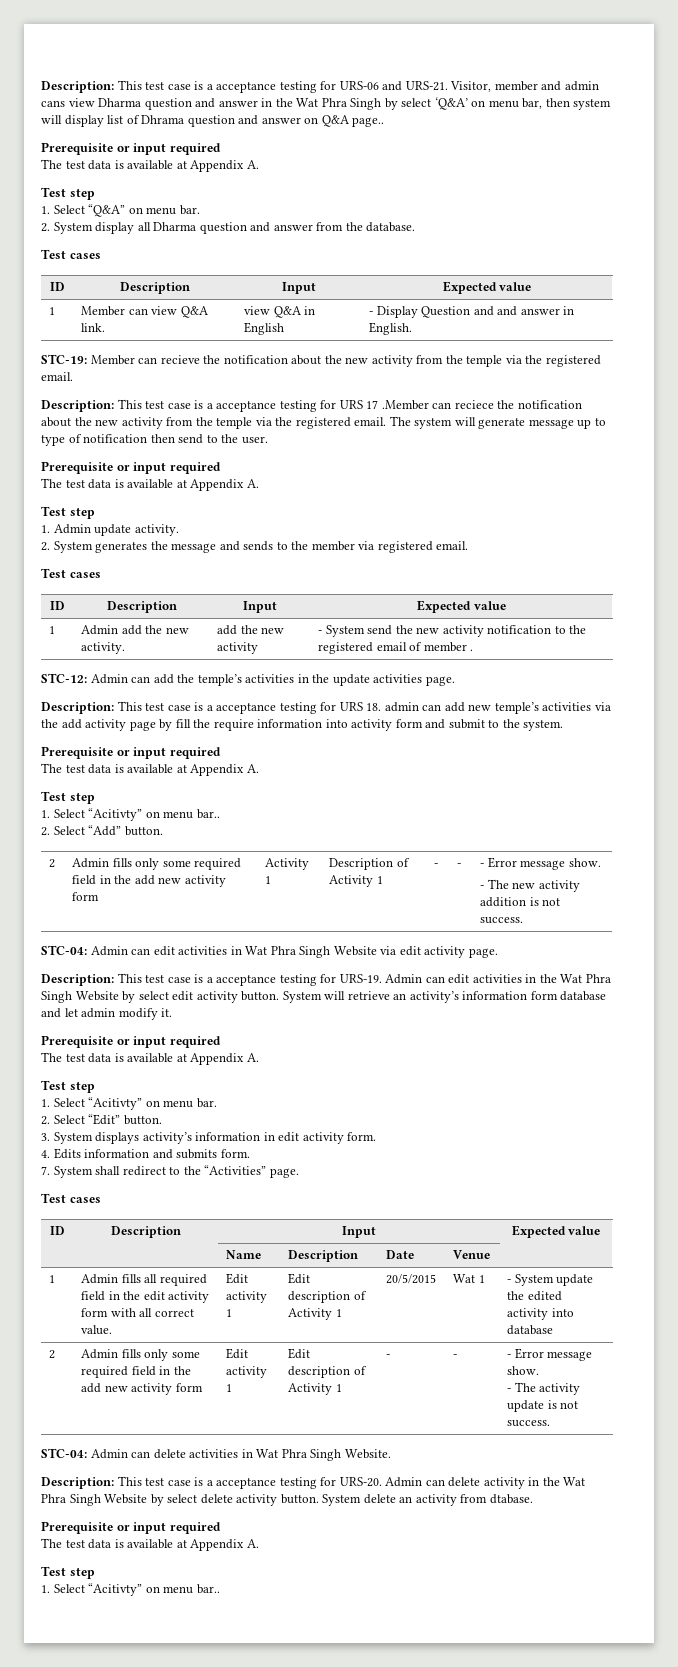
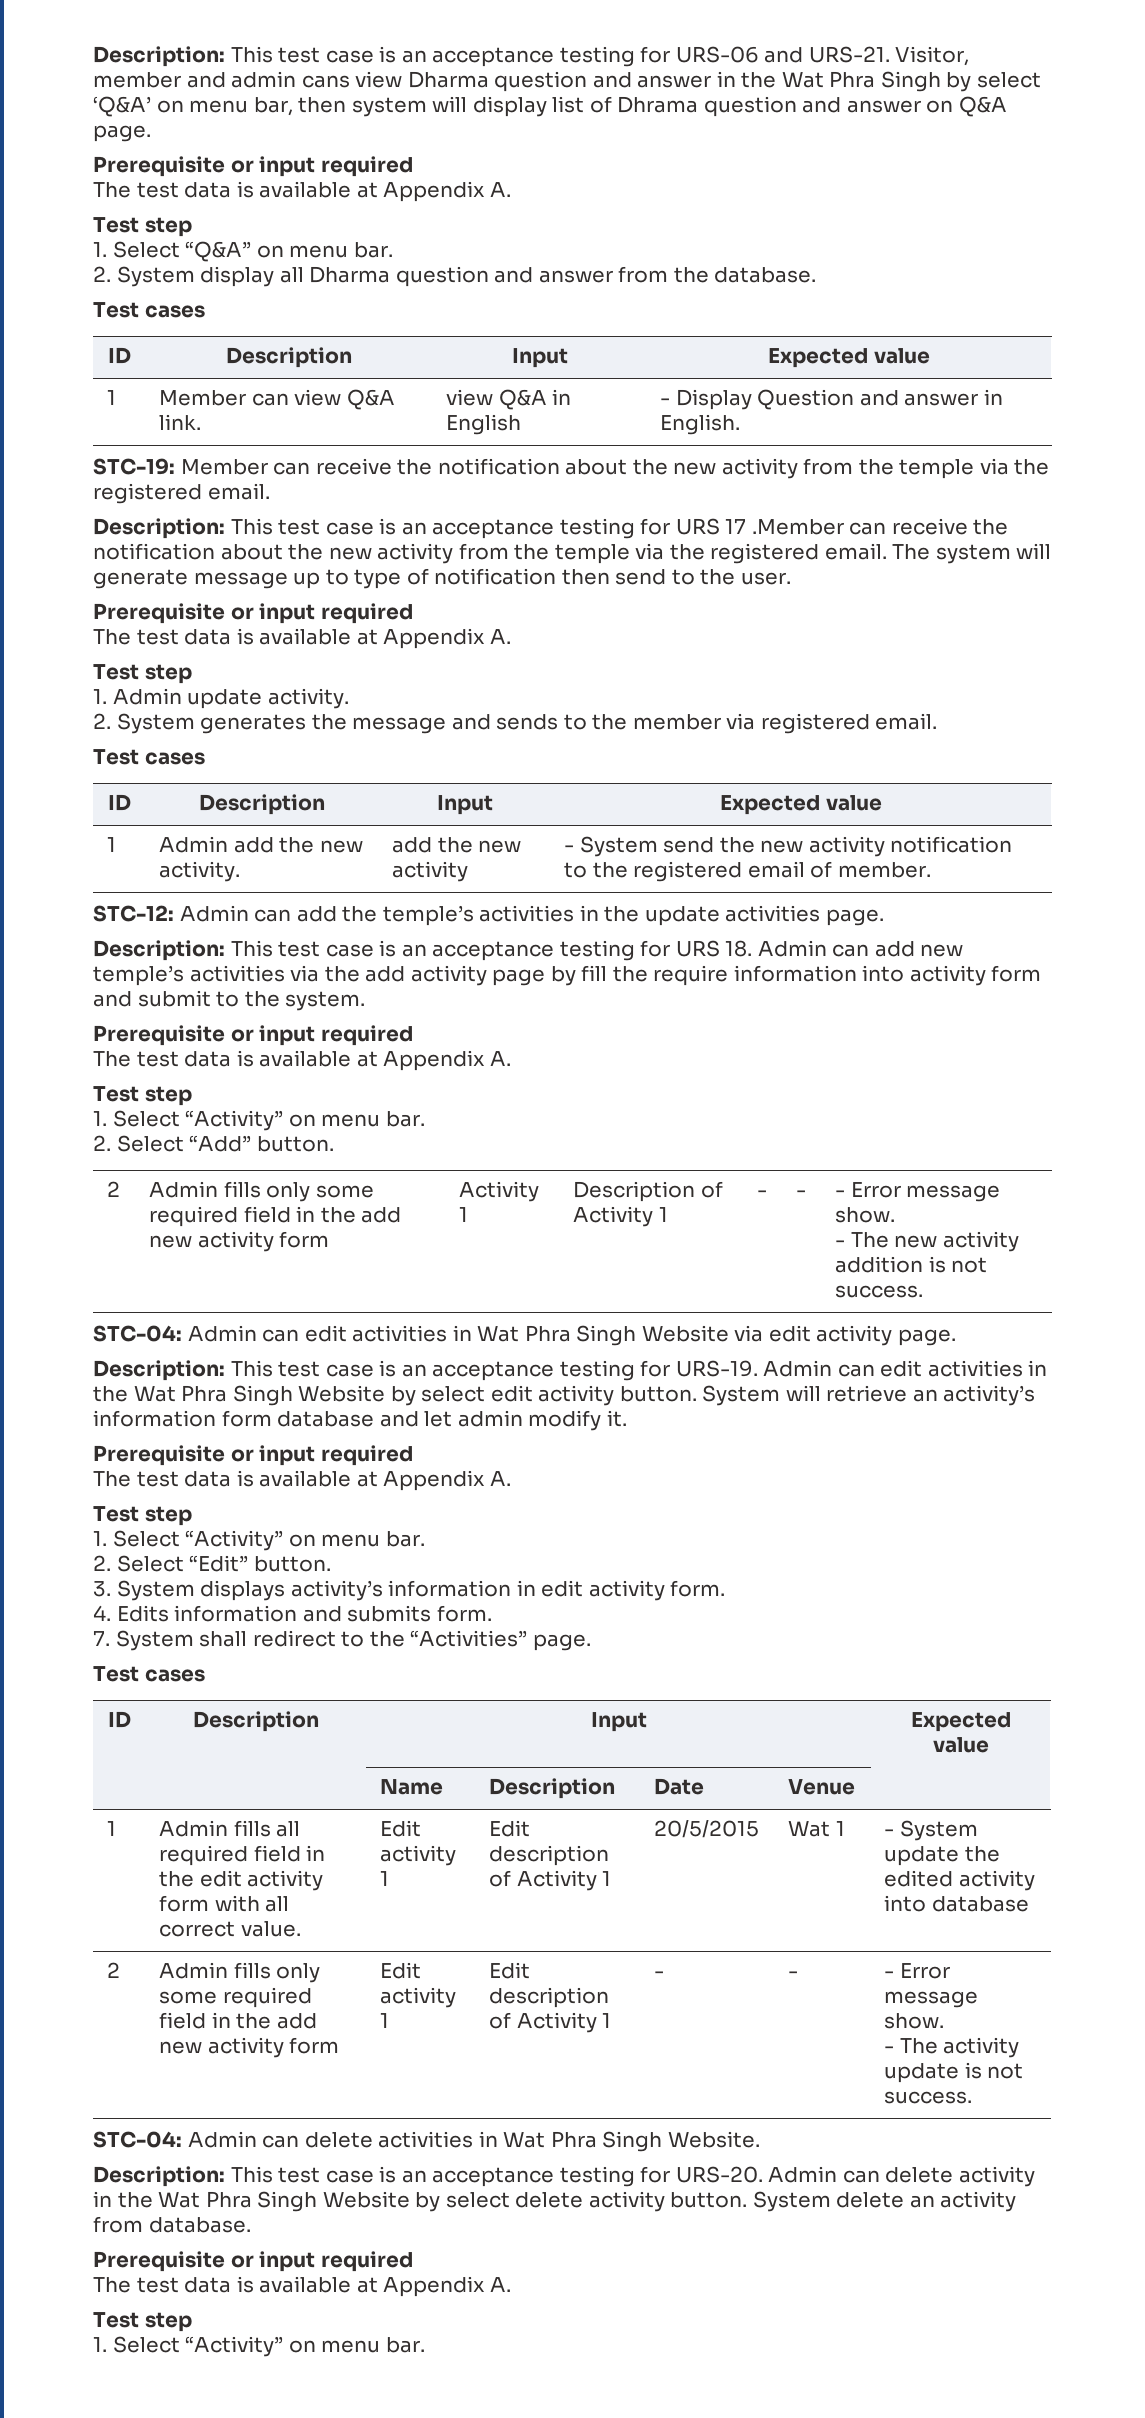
[41,80,213,93] Description: This test case is a -> [93,46,427,67] Description: This test case is an
[352,117,385,127] page.. -> [93,125,151,142] page.
[497,306,518,316] and -> (899, 398) none
[160,355,200,364] recieve -> [315,458,392,475] receive
[206,403,213,409] a -> [401,522,427,535] an
[454,400,494,409] reciece -> [891,518,968,535] receive
[423,642,474,652] member . -> [837,862,931,878] member.
[206,705,213,711] a -> [401,944,427,957] an
[384,702,419,712] admin -> [757,940,827,957] Admin
[88,808,220,821] “Acitivty” on menu bar.. -> [185,1110,425,1131] “Activity” on menu bar.
[206,977,213,983] a -> [401,1364,427,1377] an
[88,1097,143,1110] “Acitivty” -> [185,1530,284,1551] “Activity”
[206,1480,213,1486] a -> [401,2170,427,2183] an
[489,1494,533,1504] dtabase. -> [148,2217,251,2233] database.
[88,1583,220,1596] “Acitivty” on menu bar.. -> [185,2336,425,2357] “Activity” on menu bar.

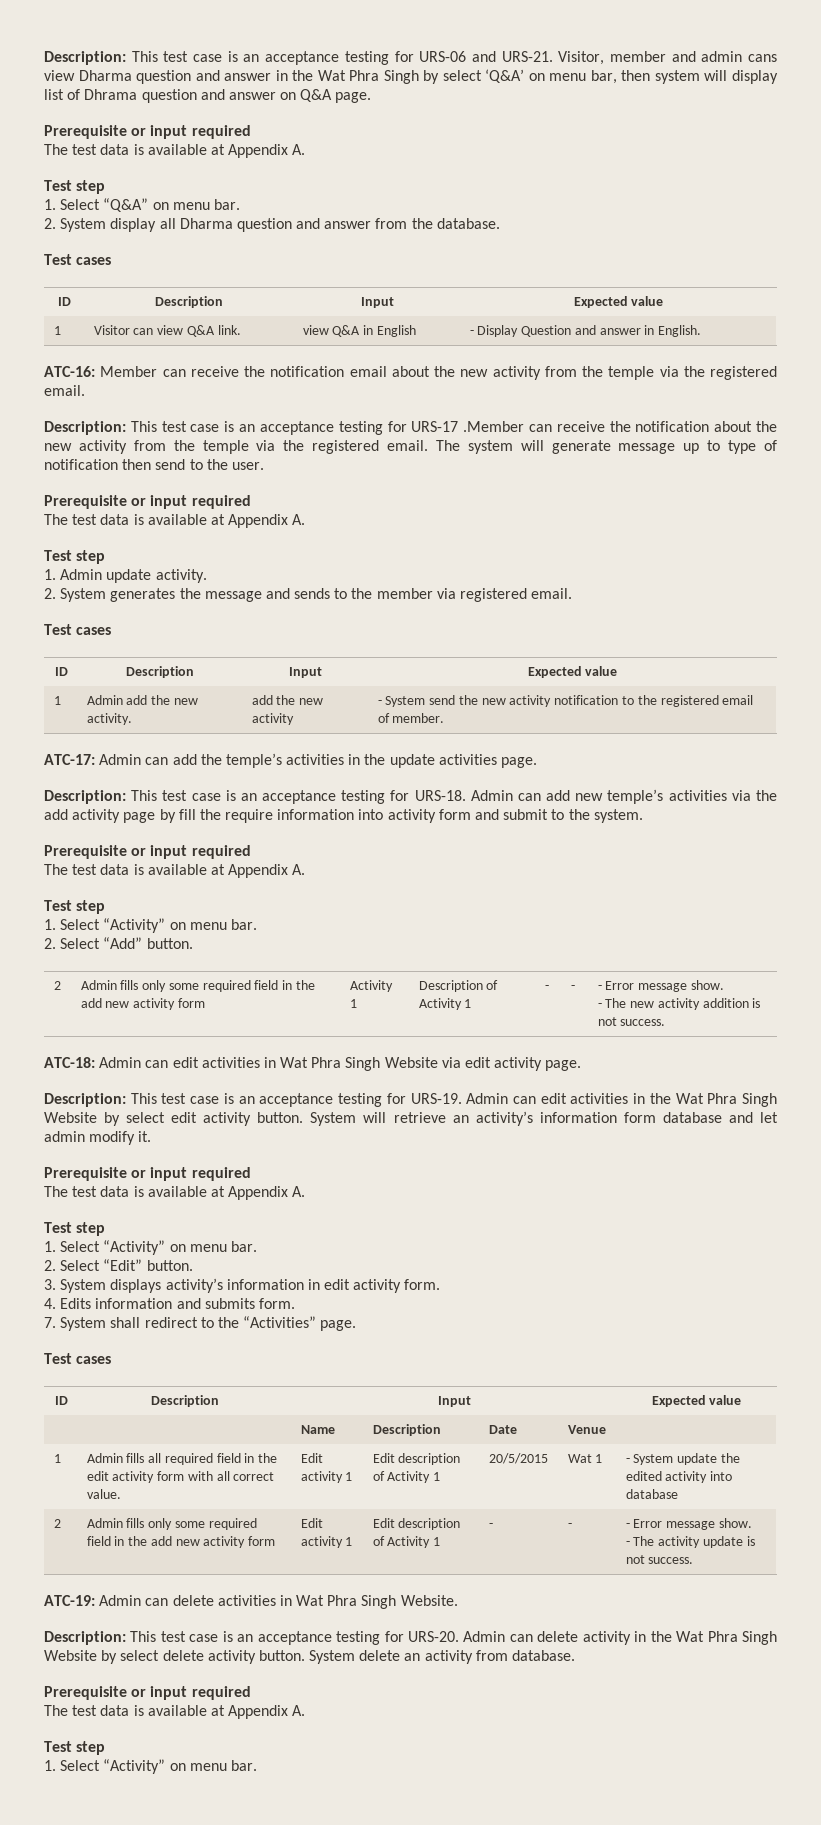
[159,390,247,406] Member -> [93,325,130,335] Visitor
[93,458,175,475] STC-19: -> [44,366,95,377] ATC-16:
(560, 466) none -> [349,366,387,377] email
[675,518,747,535] URS 17 -> [411,421,459,432] URS-17
[93,905,174,922] STC-12: -> [44,754,95,765] ATC-17:
[675,940,753,957] URS 18. -> [414,790,466,801] URS-18.
[93,1325,182,1342] STC-04: -> [44,1057,95,1068] ATC-18:
[93,2131,182,2148] STC-04: -> [44,1595,95,1606] ATC-19:

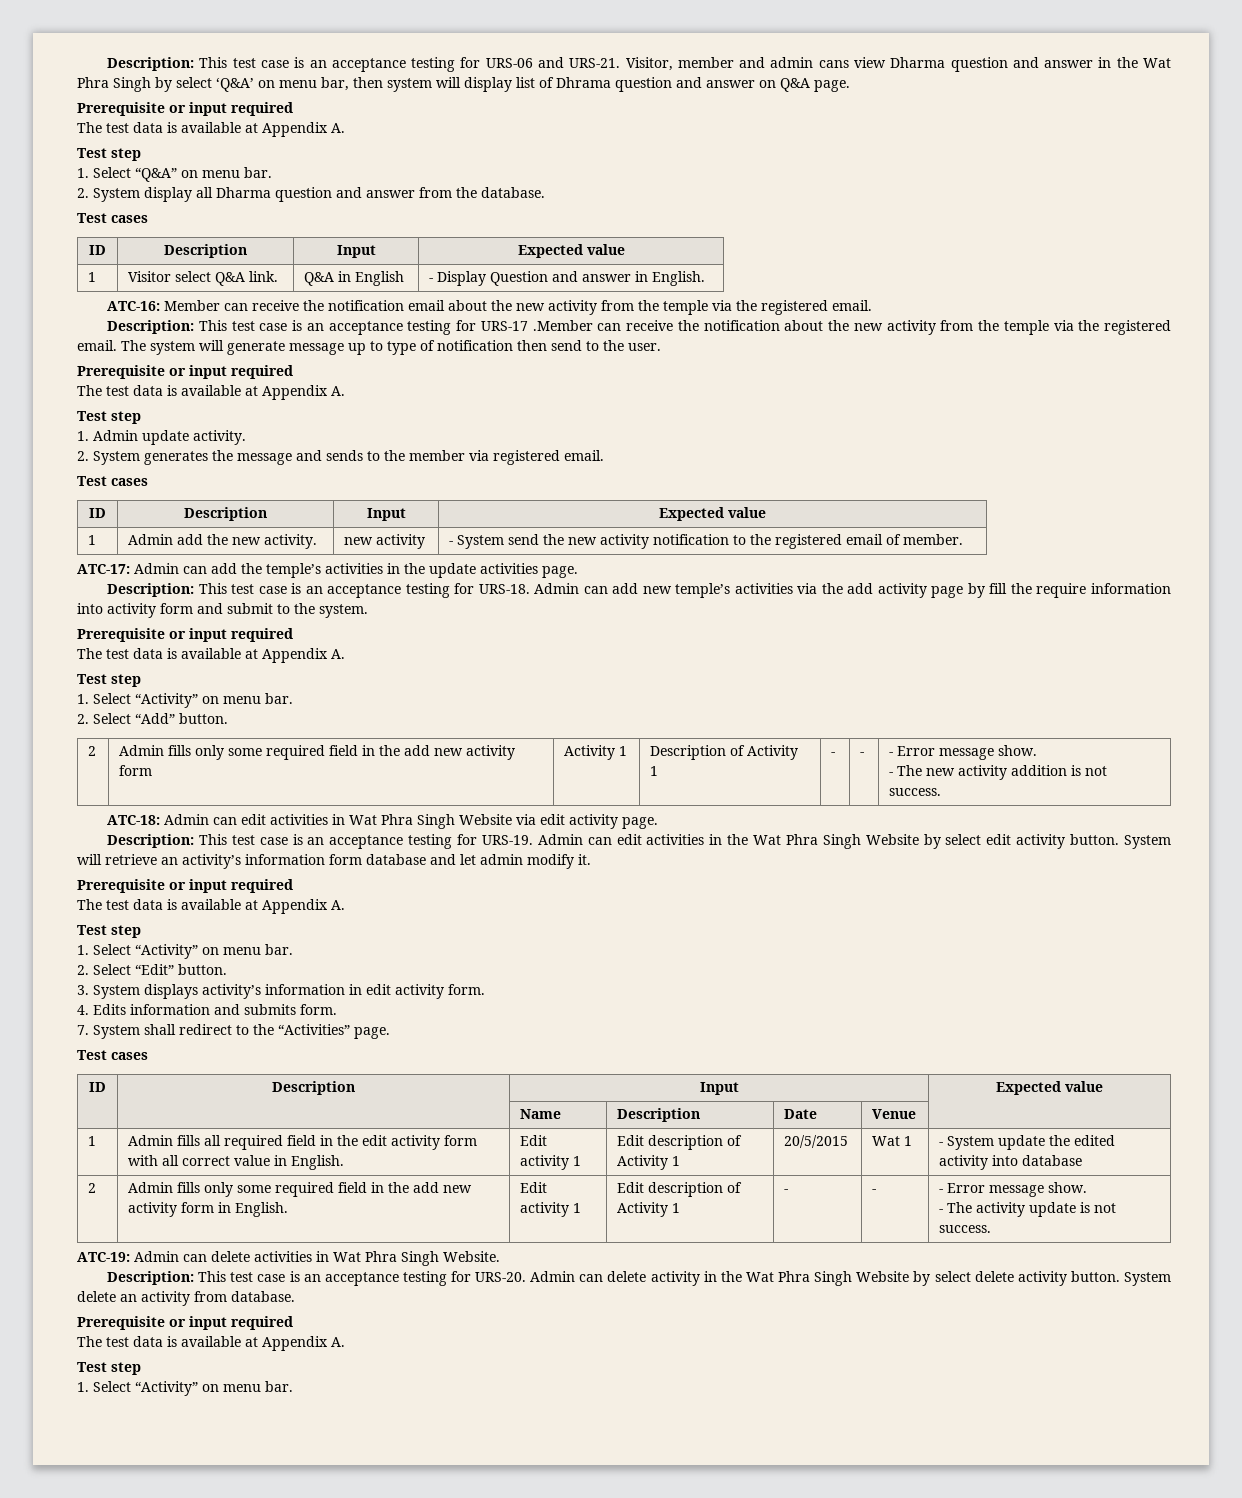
[133,325,184,335] can view -> [175,271,212,282] select
[302,325,329,335] view -> (279, 276) none
[251,695,296,705] add the -> (318, 541) none
[86,1489,121,1499] value. -> [234,1155,345,1170] value in English.
(276, 1541) none -> [218,1202,289,1217] in English.

